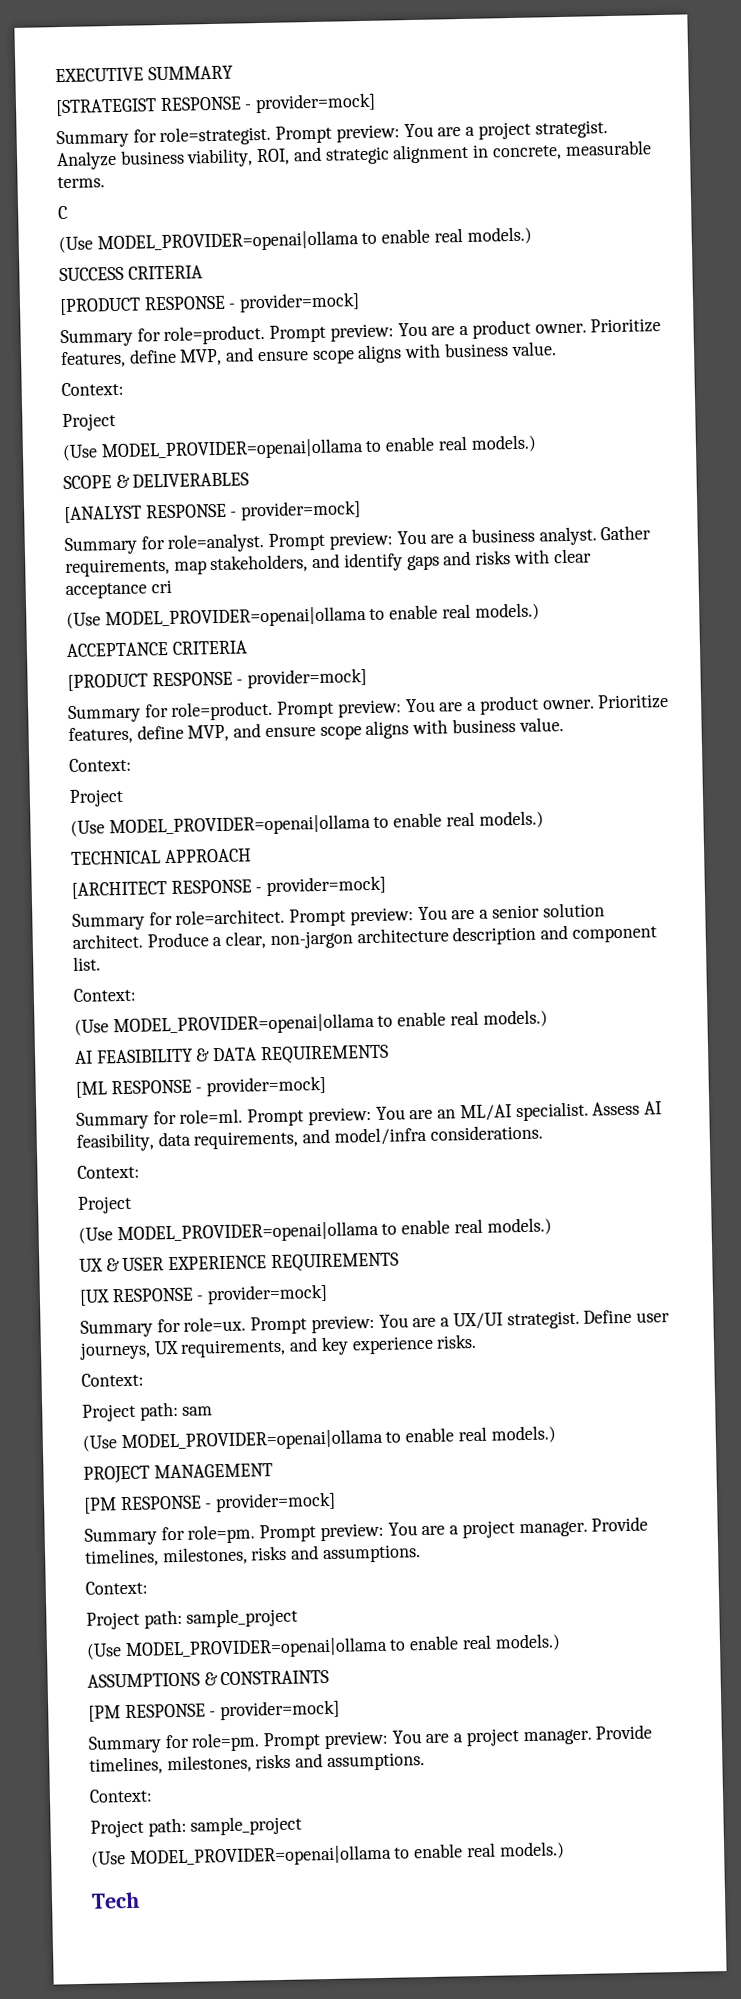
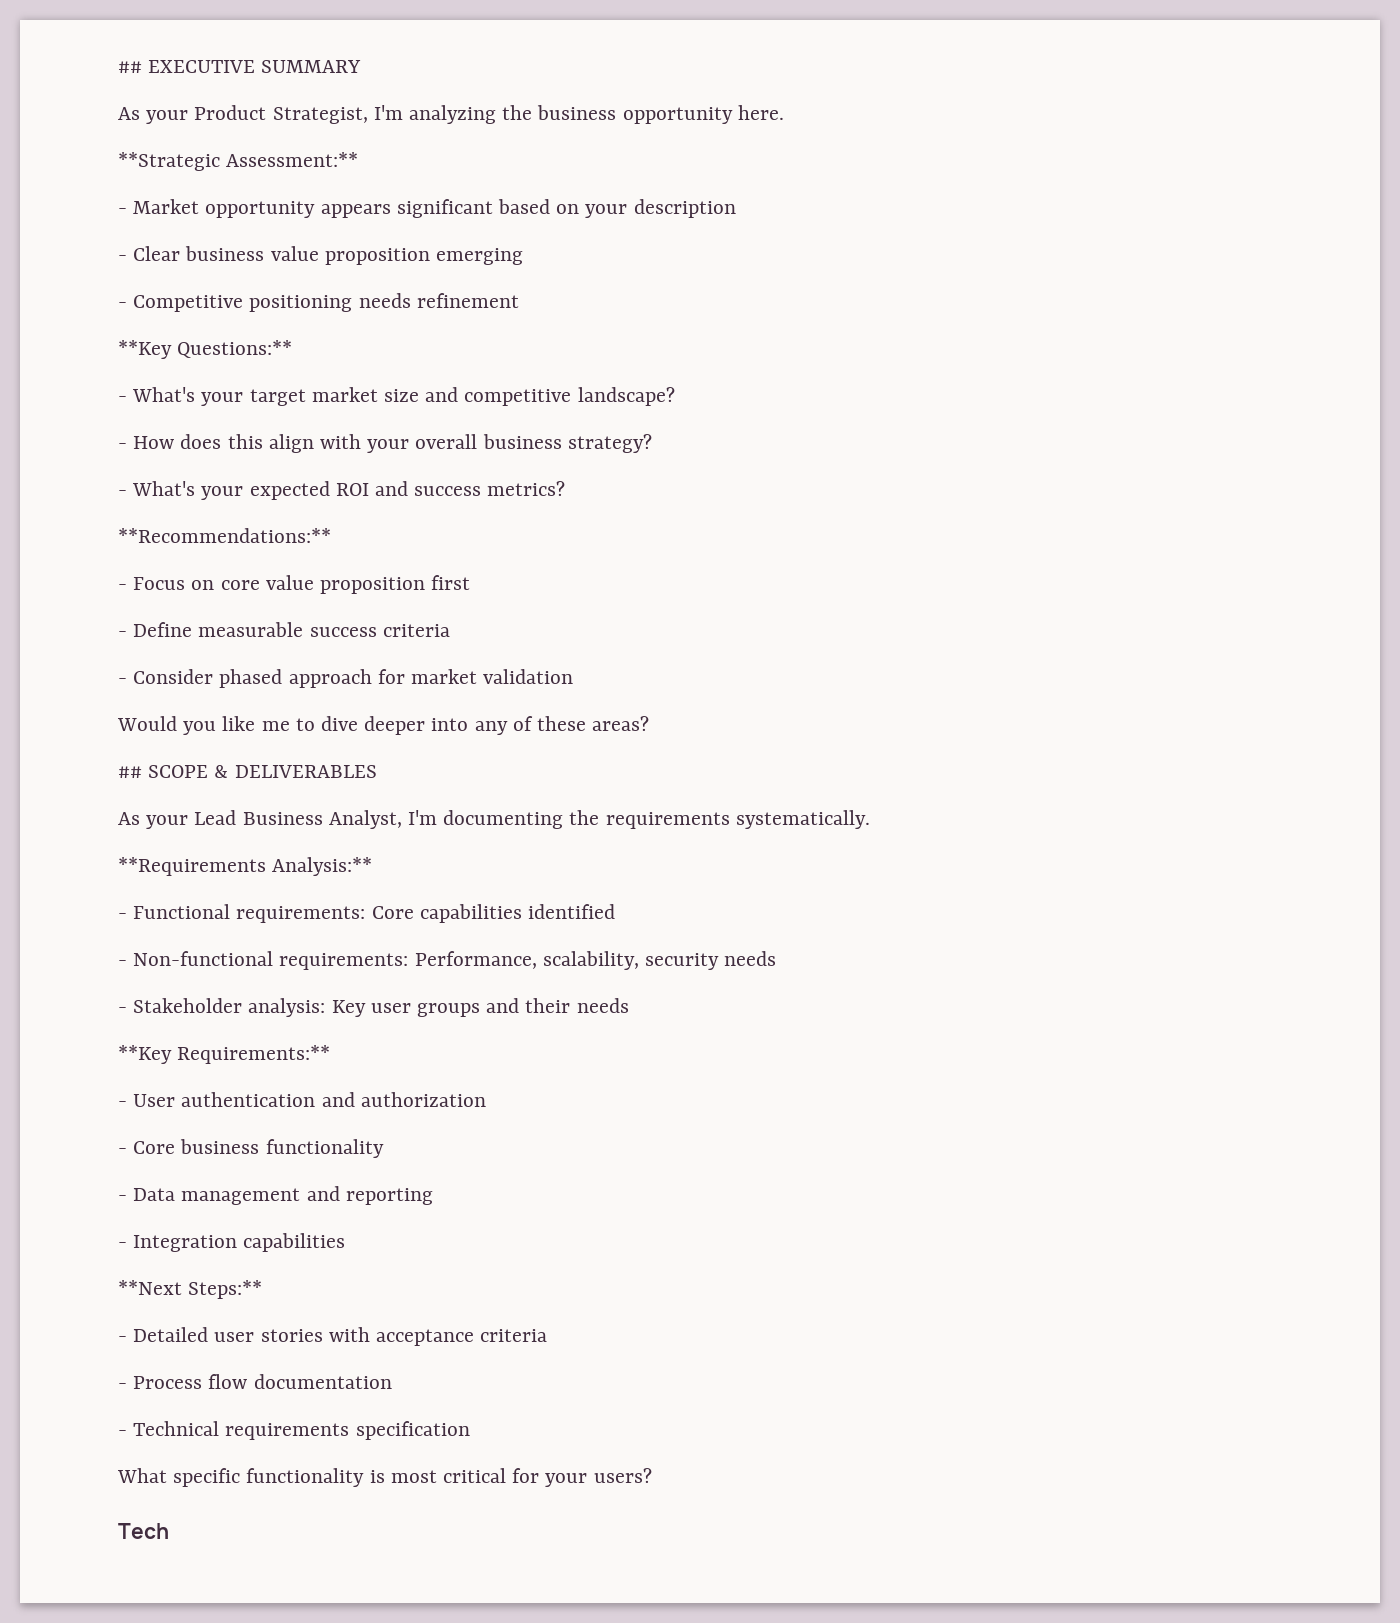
(55, 75) none -> [118,61,142,73] ##
[55,92,377,117] [56,120,608,149] [56,140,652,171] [57,176,105,189] [58,205,68,220] [58,226,532,254] [59,265,203,282] [59,292,361,316] [60,318,662,348] [60,341,557,369] [61,381,124,397] [62,413,116,432] [62,434,537,462] [63,472,250,490] [64,500,362,524] [64,525,652,556] [65,548,592,578] [65,579,172,600] [66,602,540,630] [66,640,248,658] [67,667,368,692] [68,693,670,724] [68,717,564,745] [69,757,132,772] [69,788,124,807] [70,810,544,838] [70,848,252,865] [71,875,387,899] [72,902,605,931] [72,925,657,950] [73,956,101,971] [73,987,136,1002] [74,1009,548,1037] [74,1044,389,1065] [75,1075,327,1098] [76,1101,662,1130] [76,1124,543,1152] [77,1164,140,1179] [77,1195,132,1214] [78,1217,552,1245] [79,1252,399,1273] [79,1283,329,1306] [80,1309,670,1338] [79,1333,478,1360] [81,1372,144,1387] [82,1401,214,1422] [82,1425,556,1453] [83,1463,273,1484] [83,1491,337,1514] [84,1516,649,1546] [84,1544,421,1567] [85,1580,148,1595] [86,1607,299,1630] [86,1633,561,1661] [87,1669,330,1688] [88,1699,341,1722] [88,1724,653,1754] [89,1752,425,1775] [89,1788,153,1803] [90,1815,303,1838] [91,1841,565,1869] [STRATEGIST RESPONSE - provider=mock] // Summary for role=strategist. Prompt preview: You are a project strategist. Analyze business viability, ROI, and strategic alignment in concrete, measurable terms. // C // (Use MODEL_PROVIDER=openai|ollama to enable real models.) // SUCCESS CRITERIA // [PRODUCT RESPONSE - provider=mock] // Summary for role=product. Prompt preview: You are a product owner. Prioritize features, define MVP, and ensure scope aligns with business value. // Context: // Project // (Use MODEL_PROVIDER=openai|ollama to enable real models.) // SCOPE & DELIVERABLES // [ANALYST RESPONSE - provider=mock] // Summary for role=analyst. Prompt preview: You are a business analyst. Gather requirements, map stakeholders, and identify gaps and risks with clear acceptance cri // (Use MODEL_PROVIDER=openai|ollama to enable real models.) // ACCEPTANCE CRITERIA // [PRODUCT RESPONSE - provider=mock] // Summary for role=product. Prompt preview: You are a product owner. Prioritize features, define MVP, and ensure scope aligns with business value. // Context: // Project // (Use MODEL_PROVIDER=openai|ollama to enable real models.) // TECHNICAL APPROACH // [ARCHITECT RESPONSE - provider=mock] // Summary for role=architect. Prompt preview: You are a senior solution architect. Produce a clear, non-jargon architecture description and component list. // Context: // (Use MODEL_PROVIDER=openai|ollama to enable real models.) // AI FEASIBILITY & DATA REQUIREMENTS // [ML RESPONSE - provider=mock] // Summary for role=ml. Prompt preview: You are an ML/AI specialist. Assess AI feasibility, data requirements, and model/infra considerations. // Context: // Project // (Use MODEL_PROVIDER=openai|ollama to enable real models.) // UX & USER EXPERIENCE REQUIREMENTS // [UX RESPONSE - provider=mock] // Summary for role=ux. Prompt preview: You are a UX/UI strategist. Define user journeys, UX requirements, and key experience risks. // Context: // Project path: sam // (Use MODEL_PROVIDER=openai|ollama to enable real models.) // PROJECT MANAGEMENT // [PM RESPONSE - provider=mock] // Summary for role=pm. Prompt preview: You are a project manager. Provide timelines, milestones, risks and assumptions. // Context: // Project path: sample_project // (Use MODEL_PROVIDER=openai|ollama to enable real models.) // ASSUMPTIONS & CONSTRAINTS // [PM RESPONSE - provider=mock] // Summary for role=pm. Prompt preview: You are a project manager. Provide timelines, milestones, risks and assumptions. // Context: // Project path: sample_project // (Use MODEL_PROVIDER=openai|ollama to enable real models.) -> [118,105,784,124] [118,152,359,171] [118,199,736,218] [118,246,524,265] [118,293,519,312] [118,340,293,359] [118,387,675,406] [118,434,652,453] [118,481,566,500] [118,528,331,543] [118,575,471,594] [118,622,450,637] [118,669,574,688] [117,716,650,735] [118,765,377,778] [118,810,870,829] [118,857,373,876] [118,904,616,923] [118,951,777,970] [118,998,629,1017] [118,1045,331,1064] [118,1092,486,1107] [118,1139,384,1158] [118,1186,433,1205] [118,1233,346,1252] [118,1280,263,1299] [118,1327,548,1346] [118,1374,392,1389] [118,1421,470,1440] [117,1468,652,1487] As your Product Strategist, I'm analyzing the business opportunity here. // **Strategic Assessment:** // - Market opportunity appears significant based on your description // - Clear business value proposition emerging // - Competitive positioning needs refinement // **Key Questions:** // - What's your target market size and competitive landscape? // - How does this align with your overall business strategy? // - What's your expected ROI and success metrics? // **Recommendations:** // - Focus on core value proposition first // - Define measurable success criteria // - Consider phased approach for market validation // Would you like me to dive deeper into any of these areas? // ## SCOPE & DELIVERABLES // As your Lead Business Analyst, I'm documenting the requirements systematically. // **Requirements Analysis:** // - Functional requirements: Core capabilities identified // - Non-functional requirements: Performance, scalability, security needs // - Stakeholder analysis: Key user groups and their needs // **Key Requirements:** // - User authentication and authorization // - Core business functionality // - Data management and reporting // - Integration capabilities // **Next Steps:** // - Detailed user stories with acceptance criteria // - Process flow documentation // - Technical requirements specification // What specific functionality is most critical for your users?

